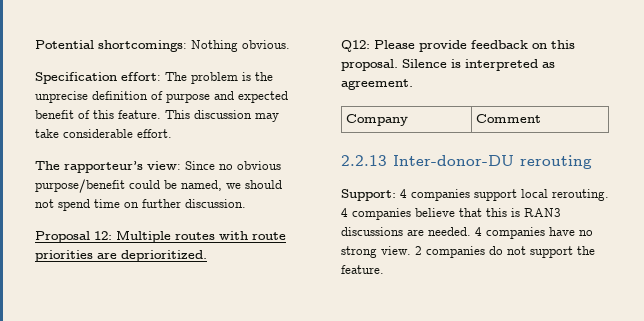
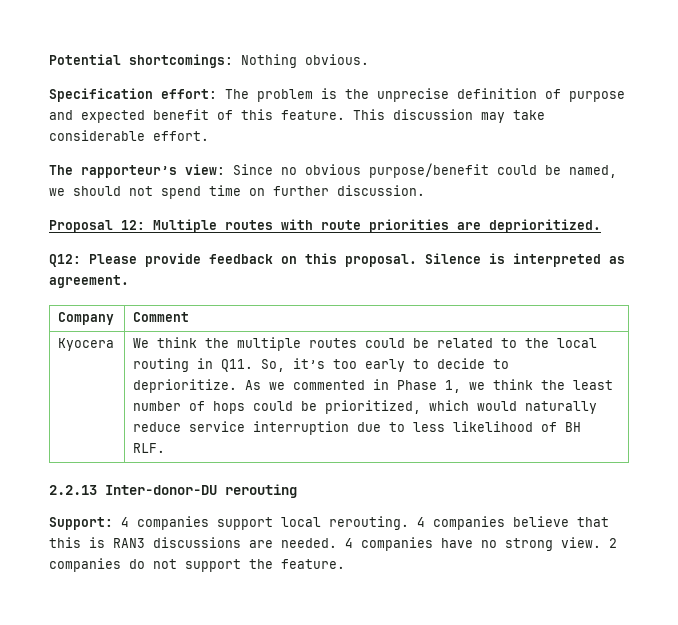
(542, 118) none -> [58,338,115,351] [133,337,598,351] [133,358,510,372] [133,379,614,393] [133,400,598,414] [133,421,582,435] [133,443,166,453] // Kyocera | We think the multiple routes could be related to the local routing in Q11. So, it’s too early to decide to deprioritize. As we commented in Phase 1, we think the least number of hops could be prioritized, which would naturally reduce service interruption due to less likelihood of BH RLF.

